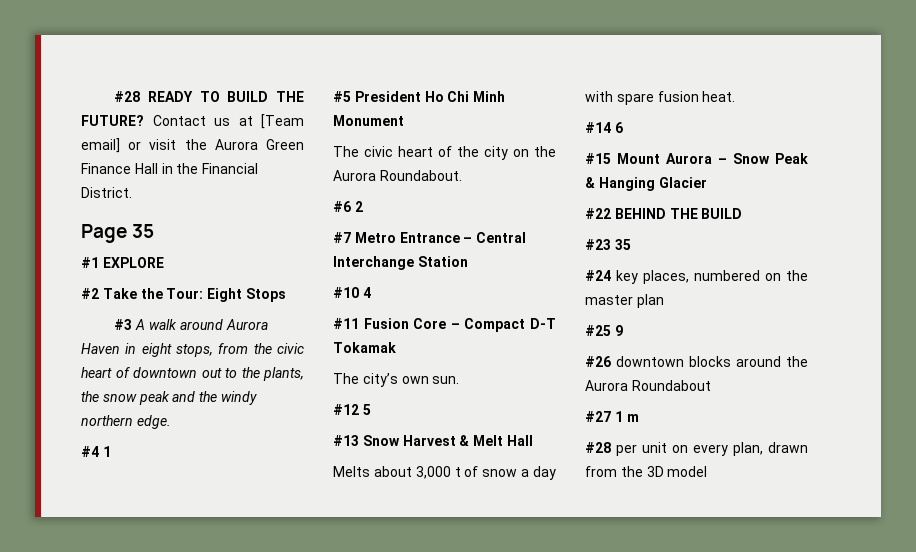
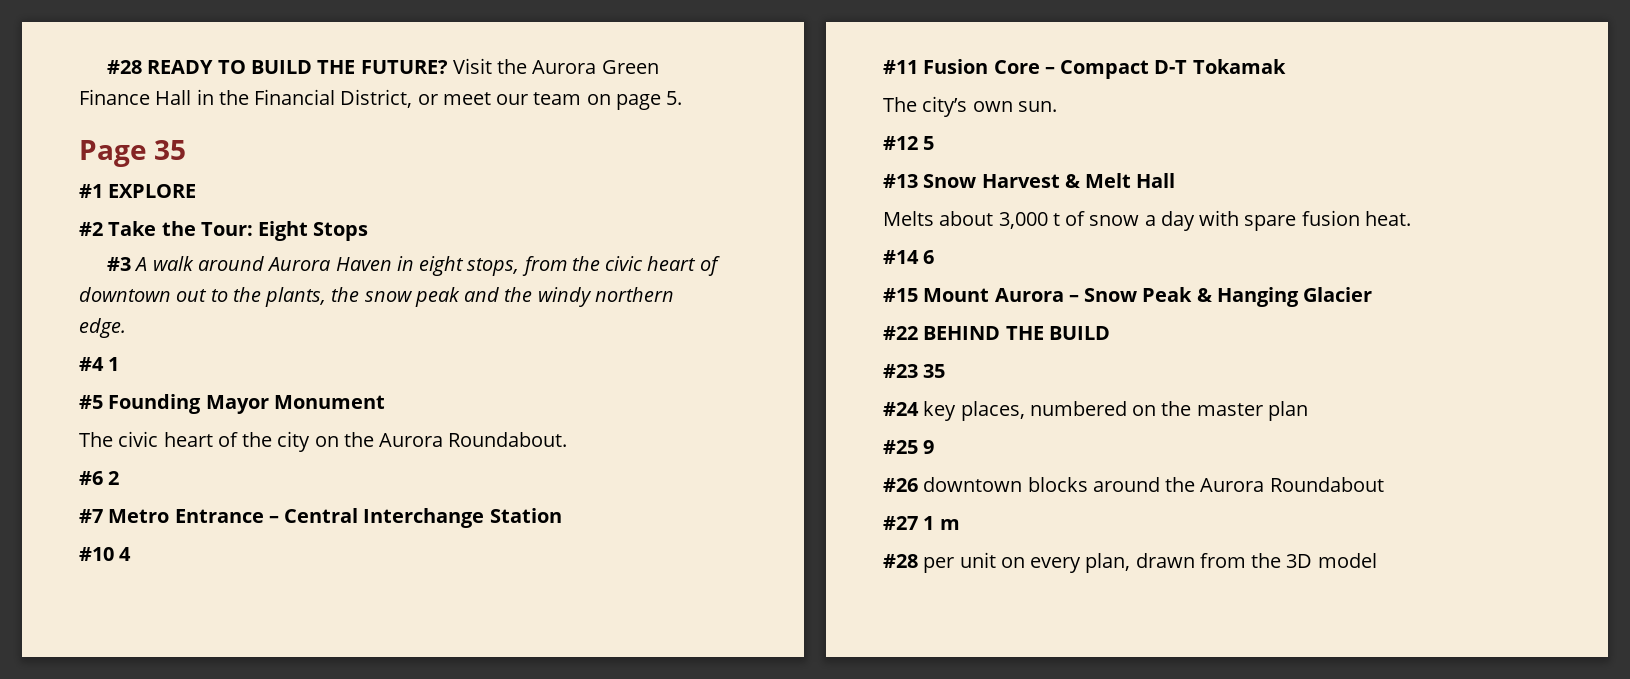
[152,114,304,129] [81,138,177,153] Contact us at [Team email] or visit -> [452,58,492,74] Visit
[81,187,132,198] District. -> [340,89,683,110] District, or meet our team on page 5.
[354,91,506,102] President Ho Chi Minh -> [108,394,269,414] Founding Mayor

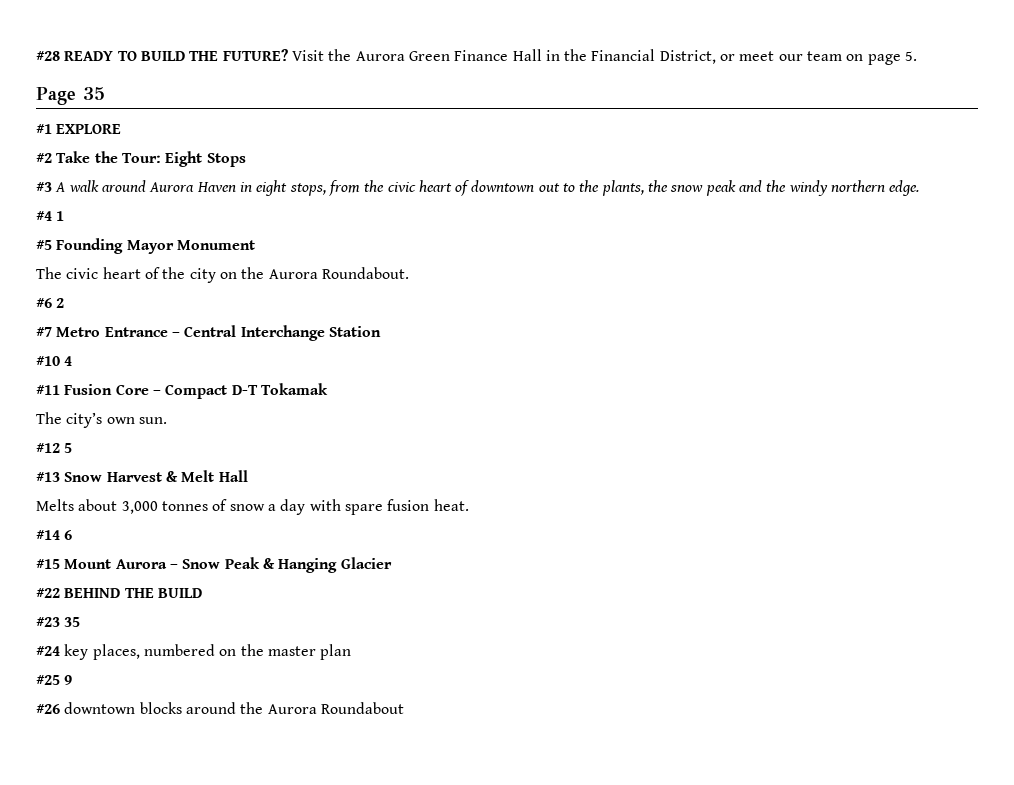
[1052,213,1060,226] t -> [161,501,208,511] tonnes
[883,516,960,530] [883,552,1377,573] // #27 1 m // #28 per unit on every plan, drawn from the 3D model -> (404, 708) none

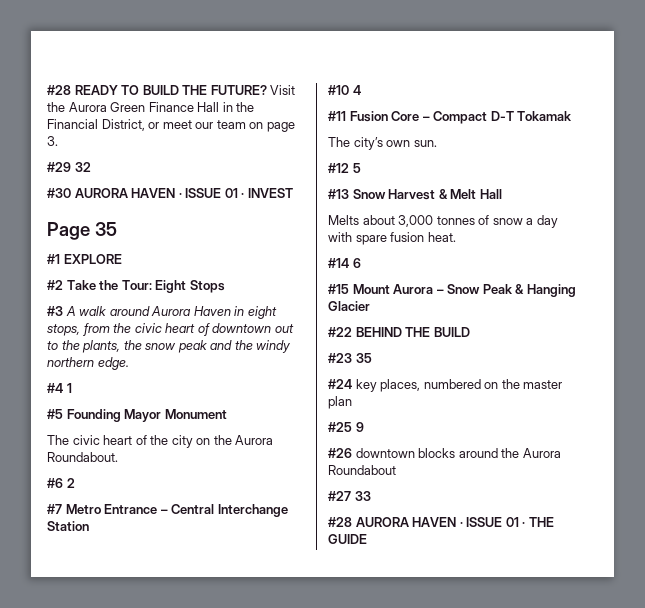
[905,51,918,61] 5. -> [47,136,58,146] [47,162,91,172] [47,188,293,198] 3. // #29 32 // #30 AURORA HAVEN · ISSUE 01 · INVEST
(404, 708) none -> [328,491,371,501] [328,517,554,527] [328,534,367,544] // #27 33 // #28 AURORA HAVEN · ISSUE 01 · THE GUIDE

